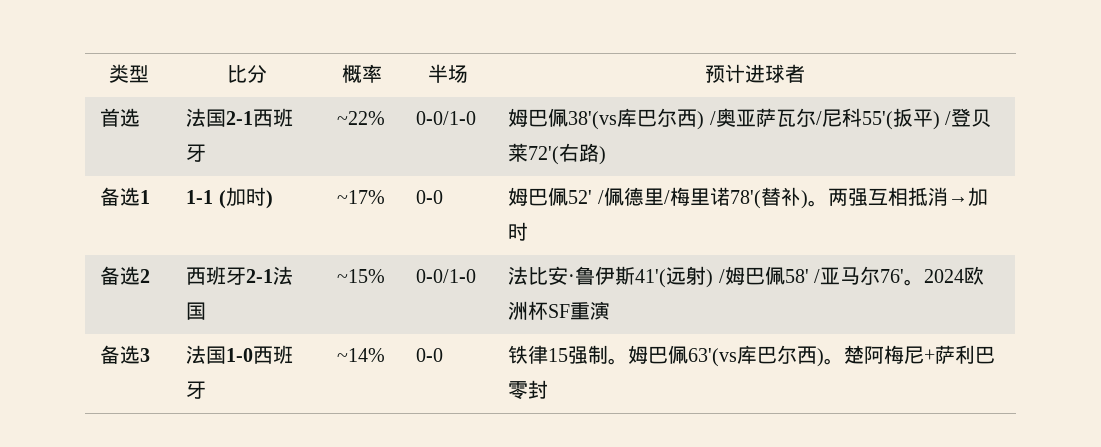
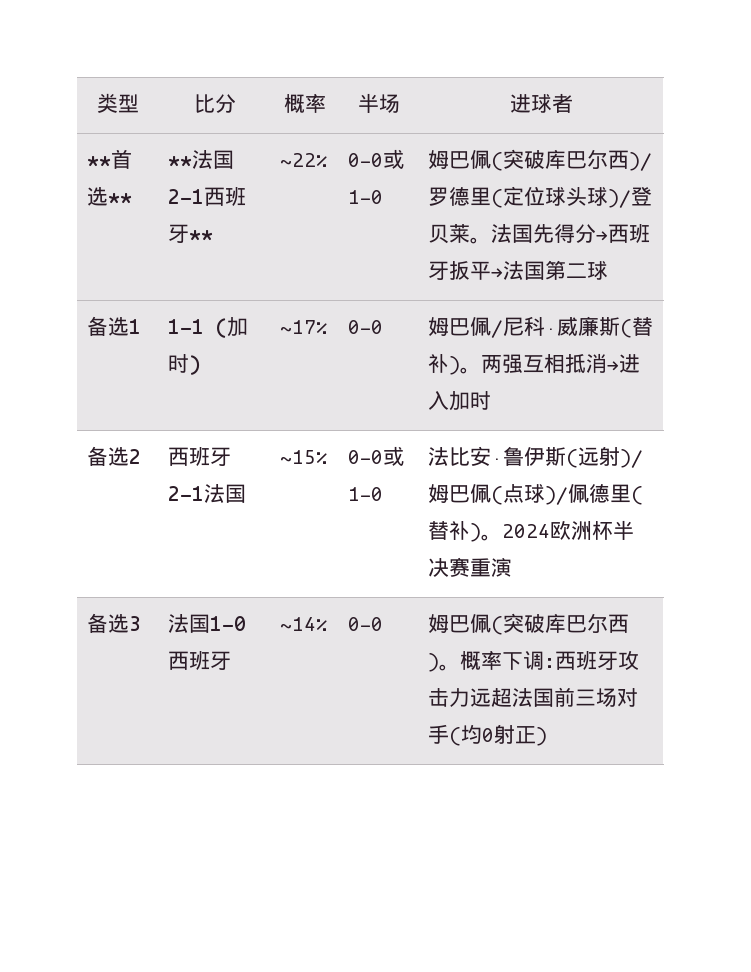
[704,64,745,83] 预计 -> (400, 103) none
(805, 73) none -> [86,156,111,167] **
(141, 117) | -> [107,193,132,204] [167,156,192,167] ** | **
(207, 153) none -> [188,230,213,241] **
[416,111,477,125] [508,108,991,130] [508,143,607,165] 0-0/1-0 | 姆巴佩38'(vs库巴尔西) /奥亚萨瓦尔/尼科55'(扳平) /登贝莱72'(右路) -> [347,149,404,169] [347,190,383,204] [427,149,652,171] [427,186,652,208] [427,224,650,244] [427,260,608,280] 0-0或1-0 | 姆巴佩(突破库巴尔西)/罗德里(定位球头球)/登贝莱。法国先得分→西班牙扳平→法国第二球
[568,187,761,209] 52' /佩德里/梅里诺78'( -> [490,316,632,338] /尼科·威廉斯(
(968, 200) none -> [618,354,640,373] [427,391,449,410] 进入
[416,269,477,283] 0-0/1-0 -> [347,446,404,466] [347,487,383,501] 0-0或1-0
[635,266,904,288] 41'(远射) /姆巴佩58' /亚马尔76' -> [565,446,643,468] [427,484,643,505] [427,521,481,542] (远射)/姆巴佩(点球)/佩德里(替补)
[548,304,571,318] SF -> [612,520,634,540] [427,557,470,577] 半决赛
[508,345,996,367] [508,380,549,400] 铁律15强制。姆巴佩63'(vs库巴尔西)。楚阿梅尼+萨利巴零封 -> [427,613,629,635] [427,650,639,672] [427,687,638,708] [427,724,547,746] 姆巴佩(突破库巴尔西)。概率下调:西班牙攻击力远超法国前三场对手(均0射正)

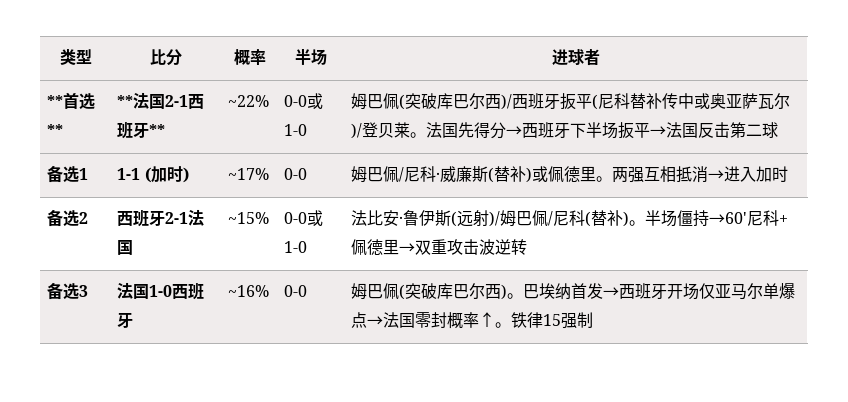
[427,186,608,208] 罗德里(定位球头球 -> [512,93,791,110] 西班牙扳平(尼科替补传中或奥亚萨瓦尔
(449, 270) none -> [570,122,619,139] 下半场
(545, 270) none -> [698,122,731,138] 反击
(460, 365) none -> [532,166,597,182] 或佩德里
[490,484,643,505] [427,520,634,542] [427,557,512,577] (点球)/佩德里(替补)。2024欧洲杯半决赛重演 -> [548,210,789,227] [351,239,528,255] /尼科(替补)。半场僵持→60'尼科+佩德里→双重攻击波逆转
[279,617,327,631] ~14% -> [228,285,270,297] ~16%
[459,650,639,670] [427,687,638,708] [427,724,547,746] 概率下调:西班牙攻击力远超法国前三场对手(均0射正) -> [523,283,796,300] [351,312,594,329] 巴埃纳首发→西班牙开场仅亚马尔单爆点→法国零封概率↑。铁律15强制

